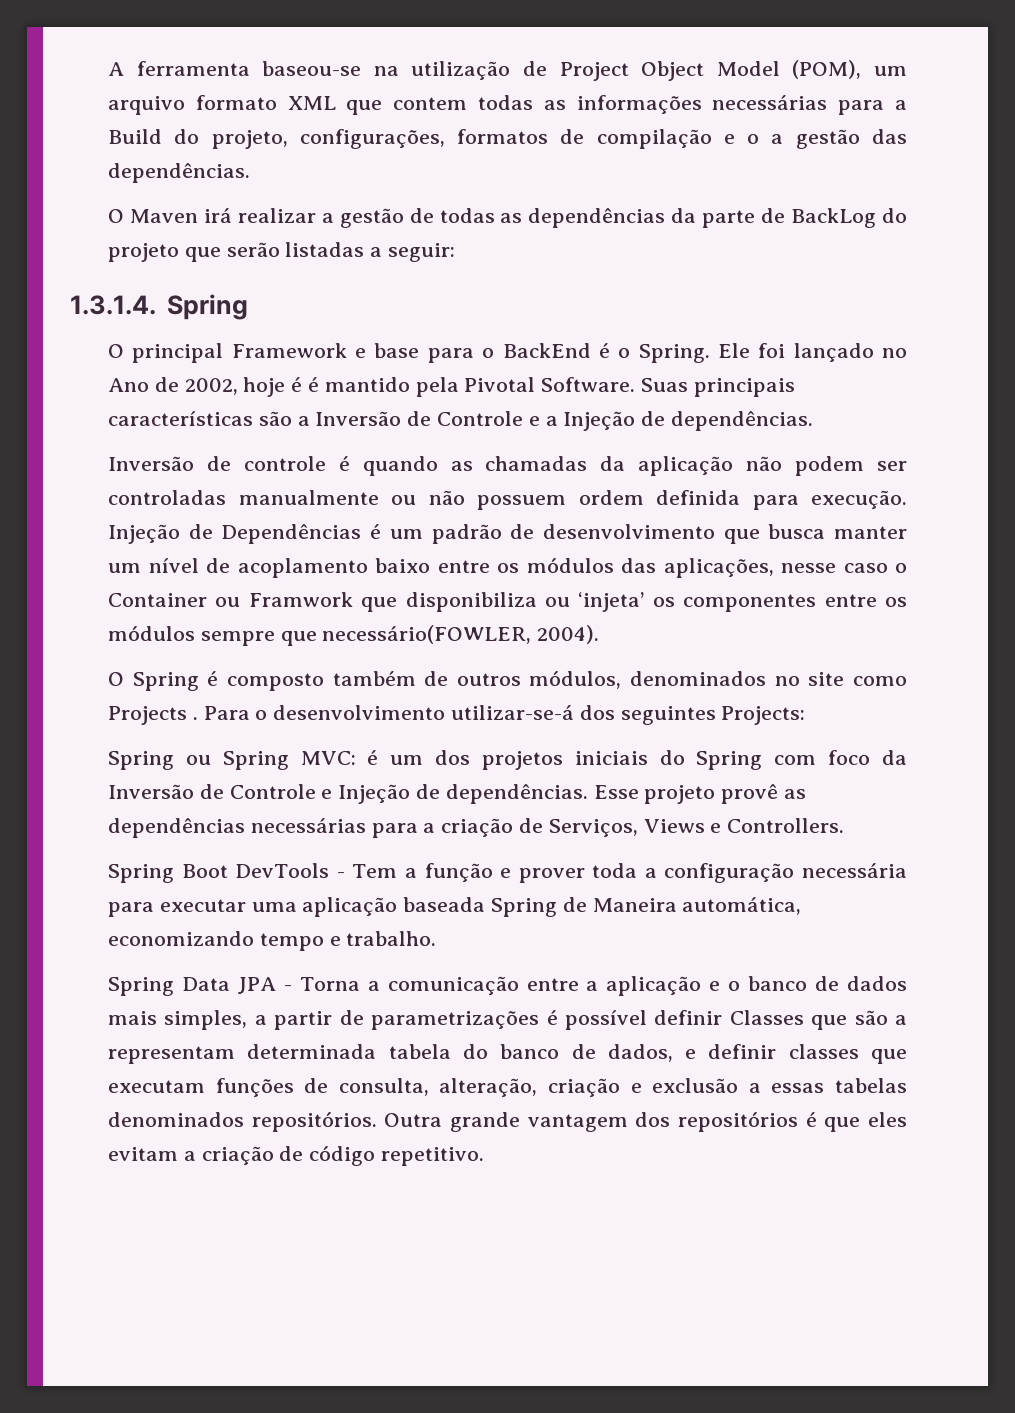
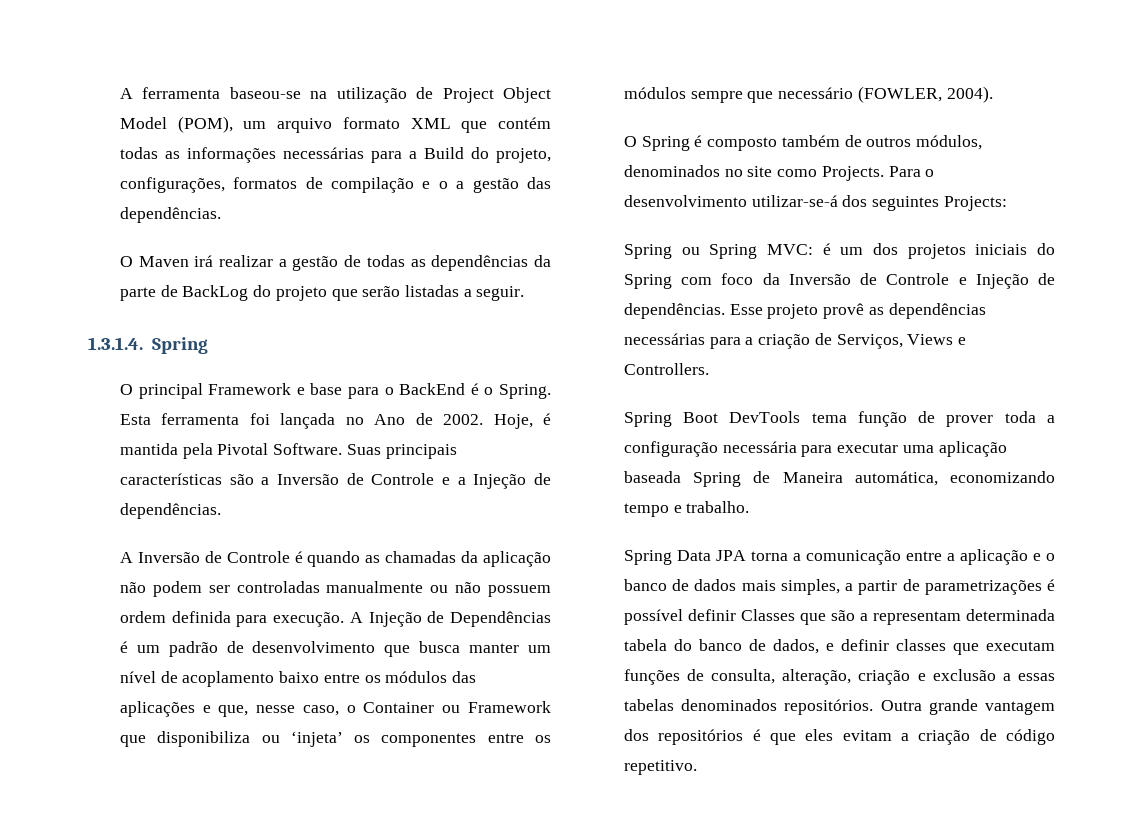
[393,97,468,110] contem -> [498,117,552,129] contém
[388,243,456,262] seguir: -> [476,286,525,301] seguir.
[717,343,908,362] [108,377,410,397] Ele foi lançado no Ano de 2002, hoje é é mantido -> [119,413,551,429] [119,443,178,455] Esta ferramenta foi lançada no Ano de 2002. Hoje, é mantida
[108,456,326,471] Inversão de controle -> [119,551,290,563] A Inversão de Controle
(908, 499) none -> [349,612,363,623] A
[663,558,888,578] aplicações, nesse caso -> [119,701,339,717] aplicações e que, nesse caso,
[248,592,353,607] Framwork -> [467,701,551,713] Framework
[322,625,532,644] necessário(FOWLER, -> [778,86,942,103] necessário (FOWLER,
[108,706,198,725] Projects . -> [821,166,884,181] Projects.
[336,863,512,882] - Tem a função e -> [811,411,936,427] tema função de
[283,977,360,991] - Torna -> [750,551,788,561] torna

